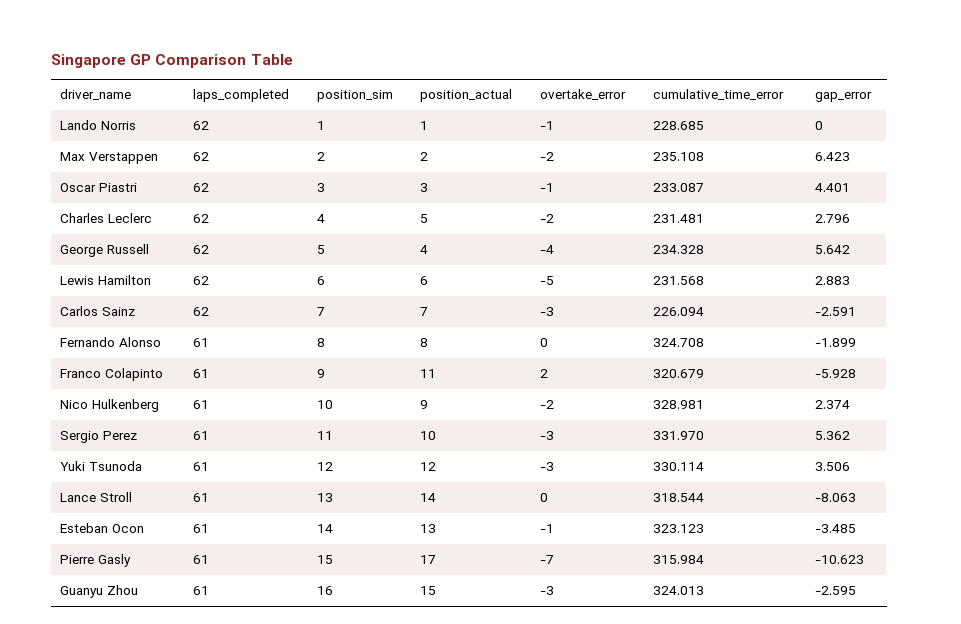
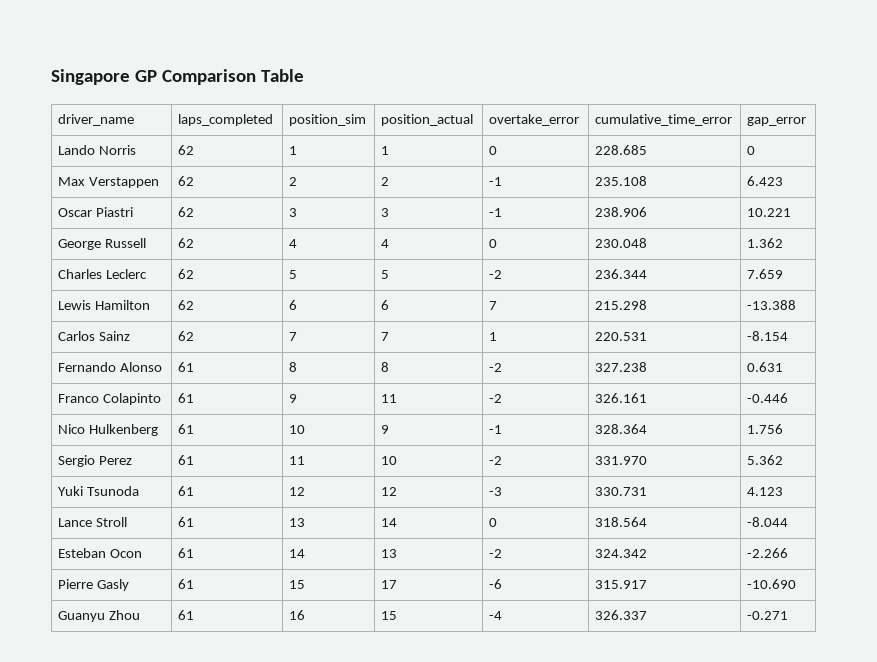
[539,121,554,130] -1 -> [489,146,498,155] 0
[539,152,554,161] -2 -> [489,177,503,186] -1
[652,183,704,192] [814,183,850,192] 233.087 | 4.401 -> [595,207,648,217] [747,208,792,217] [58,238,147,250] [178,238,195,248] [289,239,298,248] [381,239,390,248] [489,239,498,248] [595,238,648,248] [747,238,784,248] 238.906 | 10.221 // George Russell | 62 | 4 | 4 | 0 | 230.048 | 1.362
[316,214,325,223] 4 -> [289,270,298,279] 5
[652,214,704,223] [814,214,850,223] [59,244,149,257] [192,245,209,254] [316,245,325,254] [419,245,428,254] [539,245,554,254] [652,245,704,254] [814,245,850,254] 231.481 | 2.796 // George Russell | 62 | 5 | 4 | -4 | 234.328 | 5.642 -> [595,269,648,279] [747,269,784,279] 236.344 | 7.659
[539,276,554,285] [652,276,704,285] [814,276,850,285] -5 | 231.568 | 2.883 -> [489,301,498,310] [595,300,648,310] [747,300,797,310] 7 | 215.298 | -13.388
[539,307,554,316] [652,307,704,316] [814,307,856,316] -3 | 226.094 | -2.591 -> [489,332,498,341] [595,332,648,341] [747,331,789,341] 1 | 220.531 | -8.154
[539,338,548,347] [652,338,704,347] [814,338,856,347] 0 | 324.708 | -1.899 -> [489,363,503,372] [595,362,648,372] [747,362,784,372] -2 | 327.238 | 0.631
[539,369,548,378] [652,369,704,378] [814,369,856,378] 2 | 320.679 | -5.928 -> [489,394,503,403] [595,393,648,403] [747,393,789,403] -2 | 326.161 | -0.446
[539,400,554,409] [652,400,704,409] [814,400,850,409] -2 | 328.981 | 2.374 -> [489,425,503,434] [595,424,648,434] [747,424,784,434] -1 | 328.364 | 1.756
[539,431,554,440] -3 -> [489,456,503,465] -2
[652,462,704,471] [814,462,850,471] 330.114 | 3.506 -> [595,487,648,496] [747,487,784,496] 330.731 | 4.123
[652,493,704,502] [814,493,856,502] 318.544 | -8.063 -> [595,517,648,527] [747,517,789,527] 318.564 | -8.044
[539,524,554,533] [652,524,704,533] [814,524,856,533] -1 | 323.123 | -3.485 -> [489,549,503,558] [595,549,648,558] [747,548,789,558] -2 | 324.342 | -2.266
[539,555,554,564] [652,555,704,564] [814,555,864,564] -7 | 315.984 | -10.623 -> [489,579,503,589] [595,580,648,589] [747,579,797,589] -6 | 315.917 | -10.690
[539,586,554,595] [652,586,704,595] [814,586,856,595] -3 | 324.013 | -2.595 -> [489,611,503,620] [595,610,648,620] [747,611,789,620] -4 | 326.337 | -0.271

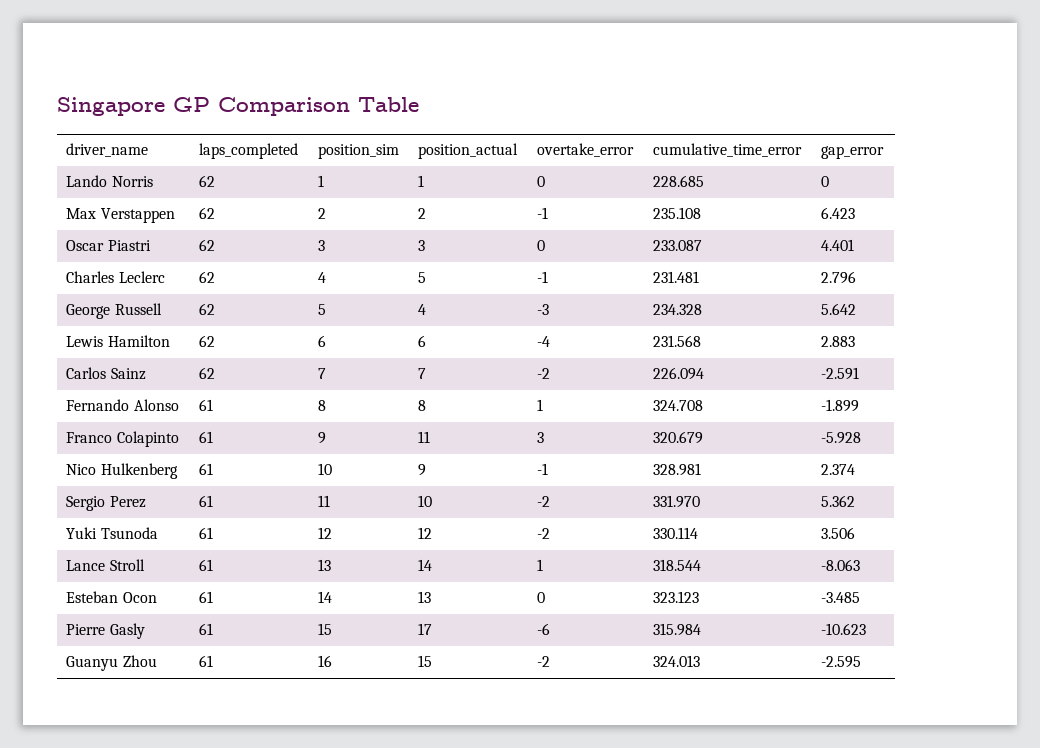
[489,208,503,217] [595,207,648,217] [747,208,792,217] | -1 | 238.906 | 10.221 -> [537,240,546,251] [653,240,703,251] [821,239,855,251] [66,271,165,283] [199,271,216,283] [318,272,327,283] [418,272,427,283] [537,271,549,283] [653,271,700,283] [821,271,857,284] | 0 | 233.087 | 4.401 // Charles Leclerc | 62 | 4 | 5 | -1 | 231.481 | 2.796
[289,239,298,248] [381,239,390,248] [489,239,498,248] [595,238,648,248] [747,238,784,248] [58,269,148,279] [178,269,195,279] [289,270,298,279] [381,270,390,279] [489,270,503,279] [595,269,648,279] [747,269,784,279] 4 | 4 | 0 | 230.048 | 1.362 // Charles Leclerc | 62 | 5 | 5 | -2 | 236.344 | 7.659 -> [318,304,327,315] [418,304,427,315] [537,304,550,315] [653,304,703,315] [821,303,857,315] 5 | 4 | -3 | 234.328 | 5.642
[489,301,498,310] [595,300,648,310] [747,300,797,310] 7 | 215.298 | -13.388 -> [537,336,551,347] [653,335,702,347] [821,336,856,347] -4 | 231.568 | 2.883
[489,332,498,341] [595,332,648,341] [747,331,789,341] 1 | 220.531 | -8.154 -> [537,368,551,379] [653,367,705,380] [821,367,860,380] -2 | 226.094 | -2.591
[489,363,503,372] [595,362,648,372] [747,362,784,372] -2 | 327.238 | 0.631 -> [537,399,544,411] [653,400,704,411] [821,399,860,412] 1 | 324.708 | -1.899
[489,394,503,403] [595,393,648,403] [747,393,789,403] -2 | 326.161 | -0.446 -> [537,432,545,443] [653,431,704,444] [821,432,862,444] 3 | 320.679 | -5.928
[595,424,648,434] [747,424,784,434] 328.364 | 1.756 -> [653,463,702,476] [821,464,856,475] 328.981 | 2.374
[489,487,503,496] [595,487,648,496] [747,487,784,496] -3 | 330.731 | 4.123 -> [537,528,551,539] [653,527,699,539] [821,527,856,539] -2 | 330.114 | 3.506
[489,518,498,527] [595,517,648,527] [747,517,789,527] 0 | 318.564 | -8.044 -> [537,559,544,571] [653,559,702,571] [821,559,861,571] 1 | 318.544 | -8.063
[489,549,503,558] [595,549,648,558] [747,548,789,558] -2 | 324.342 | -2.266 -> [537,592,546,603] [653,591,700,603] [821,592,861,603] 0 | 323.123 | -3.485
[595,580,648,589] [747,579,797,589] 315.917 | -10.690 -> [653,623,702,636] [821,623,867,635] 315.984 | -10.623
[489,611,503,620] [595,610,648,620] [747,611,789,620] -4 | 326.337 | -0.271 -> [537,656,551,667] [653,655,701,667] [821,656,862,668] -2 | 324.013 | -2.595

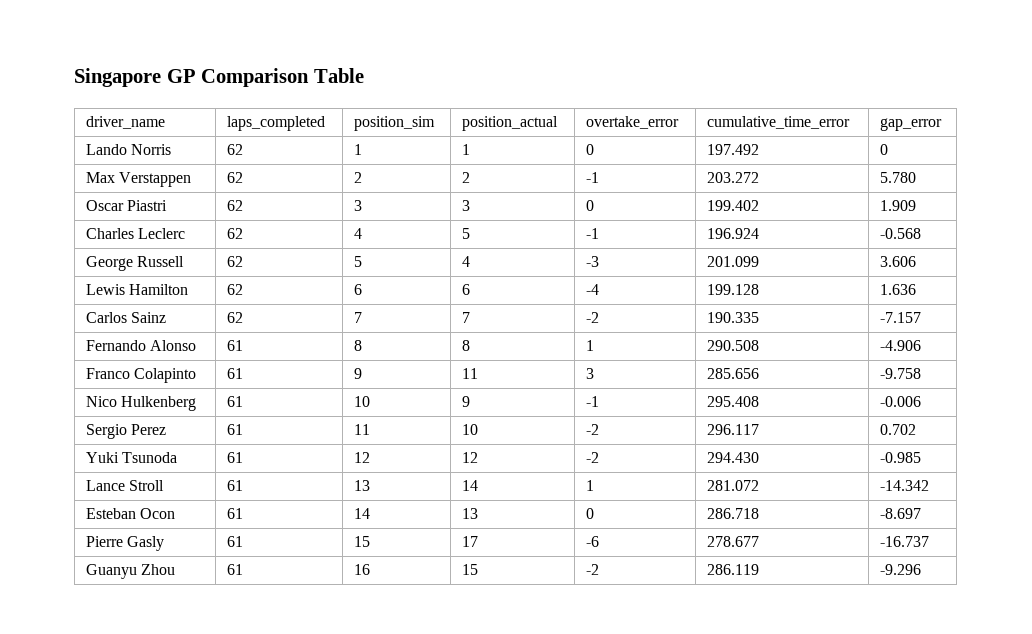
[653,175,705,187] 228.685 -> [706,144,759,155] 197.492
[653,207,702,219] [821,207,856,219] 235.108 | 6.423 -> [706,172,759,183] [879,172,916,183] 203.272 | 5.780
[653,240,703,251] [821,239,855,251] 233.087 | 4.401 -> [706,200,759,211] [879,200,916,211] 199.402 | 1.909
[653,271,700,283] [821,271,857,284] 231.481 | 2.796 -> [706,228,759,239] [879,228,921,239] 196.924 | -0.568
[653,304,703,315] [821,303,857,315] 234.328 | 5.642 -> [706,256,759,267] [879,256,916,267] 201.099 | 3.606
[653,335,702,347] [821,336,856,347] 231.568 | 2.883 -> [706,284,759,295] [879,284,916,295] 199.128 | 1.636
[653,367,705,380] [821,367,860,380] 226.094 | -2.591 -> [706,312,759,323] [879,312,921,323] 190.335 | -7.157
[653,400,704,411] [821,399,860,412] 324.708 | -1.899 -> [706,340,759,351] [879,340,921,351] 290.508 | -4.906
[653,431,704,444] [821,432,862,444] 320.679 | -5.928 -> [706,368,759,379] [879,368,921,379] 285.656 | -9.758
[653,463,702,476] [821,464,856,475] 328.981 | 2.374 -> [706,396,759,407] [879,396,921,407] 295.408 | -0.006
[653,495,701,508] [821,495,856,507] 331.970 | 5.362 -> [706,424,759,435] [879,424,916,435] 296.117 | 0.702
[653,527,699,539] [821,527,856,539] 330.114 | 3.506 -> [706,452,759,463] [879,452,921,463] 294.430 | -0.985
[653,559,702,571] [821,559,861,571] 318.544 | -8.063 -> [706,480,759,491] [879,480,929,491] 281.072 | -14.342
[653,591,700,603] [821,592,861,603] 323.123 | -3.485 -> [706,508,759,519] [879,508,921,519] 286.718 | -8.697
[653,623,702,636] [821,623,867,635] 315.984 | -10.623 -> [706,536,759,547] [879,536,929,547] 278.677 | -16.737
[653,655,701,667] [821,656,862,668] 324.013 | -2.595 -> [706,564,759,575] [879,564,921,575] 286.119 | -9.296

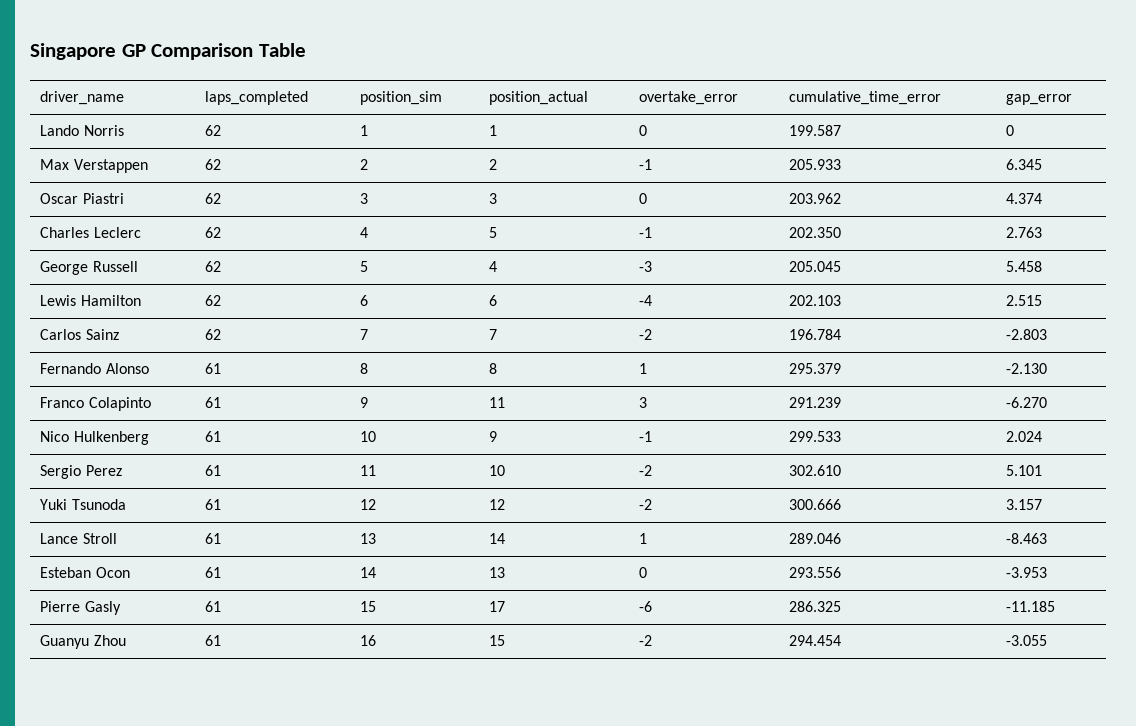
[706,144,759,155] 197.492 -> [789,125,842,136] 199.587
[706,172,759,183] [879,172,916,183] 203.272 | 5.780 -> [789,159,842,170] [1006,159,1043,170] 205.933 | 6.345
[706,200,759,211] [879,200,916,211] 199.402 | 1.909 -> [789,193,842,204] [1006,193,1043,204] 203.962 | 4.374
[706,228,759,239] [879,228,921,239] 196.924 | -0.568 -> [789,227,842,238] [1006,227,1043,238] 202.350 | 2.763
[706,256,759,267] [879,256,916,267] 201.099 | 3.606 -> [789,261,842,272] [1006,261,1043,272] 205.045 | 5.458
[706,284,759,295] [879,284,916,295] 199.128 | 1.636 -> [789,295,842,306] [1006,295,1043,306] 202.103 | 2.515
[706,312,759,323] [879,312,921,323] 190.335 | -7.157 -> [789,329,842,340] [1006,329,1048,340] 196.784 | -2.803
[706,340,759,351] [879,340,921,351] 290.508 | -4.906 -> [789,363,842,374] [1006,363,1048,374] 295.379 | -2.130
[706,368,759,379] [879,368,921,379] 285.656 | -9.758 -> [789,397,842,408] [1006,397,1048,408] 291.239 | -6.270
[706,396,759,407] [879,396,921,407] 295.408 | -0.006 -> [789,431,842,442] [1006,431,1043,442] 299.533 | 2.024
[706,424,759,435] [879,424,916,435] 296.117 | 0.702 -> [789,465,842,476] [1006,465,1043,476] 302.610 | 5.101
[706,452,759,463] [879,452,921,463] 294.430 | -0.985 -> [789,499,842,510] [1006,499,1043,510] 300.666 | 3.157
[706,480,759,491] [879,480,929,491] 281.072 | -14.342 -> [789,533,842,544] [1006,533,1048,544] 289.046 | -8.463
[706,508,759,519] [879,508,921,519] 286.718 | -8.697 -> [789,567,842,578] [1006,567,1048,578] 293.556 | -3.953
[706,536,759,547] [879,536,929,547] 278.677 | -16.737 -> [789,601,842,612] [1006,601,1056,612] 286.325 | -11.185
[706,564,759,575] [879,564,921,575] 286.119 | -9.296 -> [789,635,842,646] [1006,635,1048,646] 294.454 | -3.055

